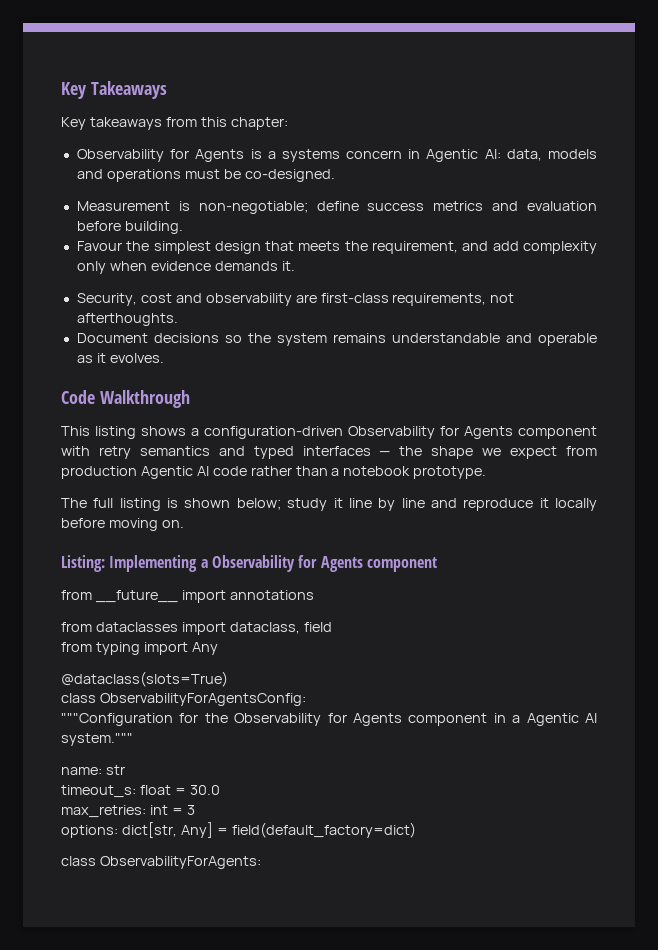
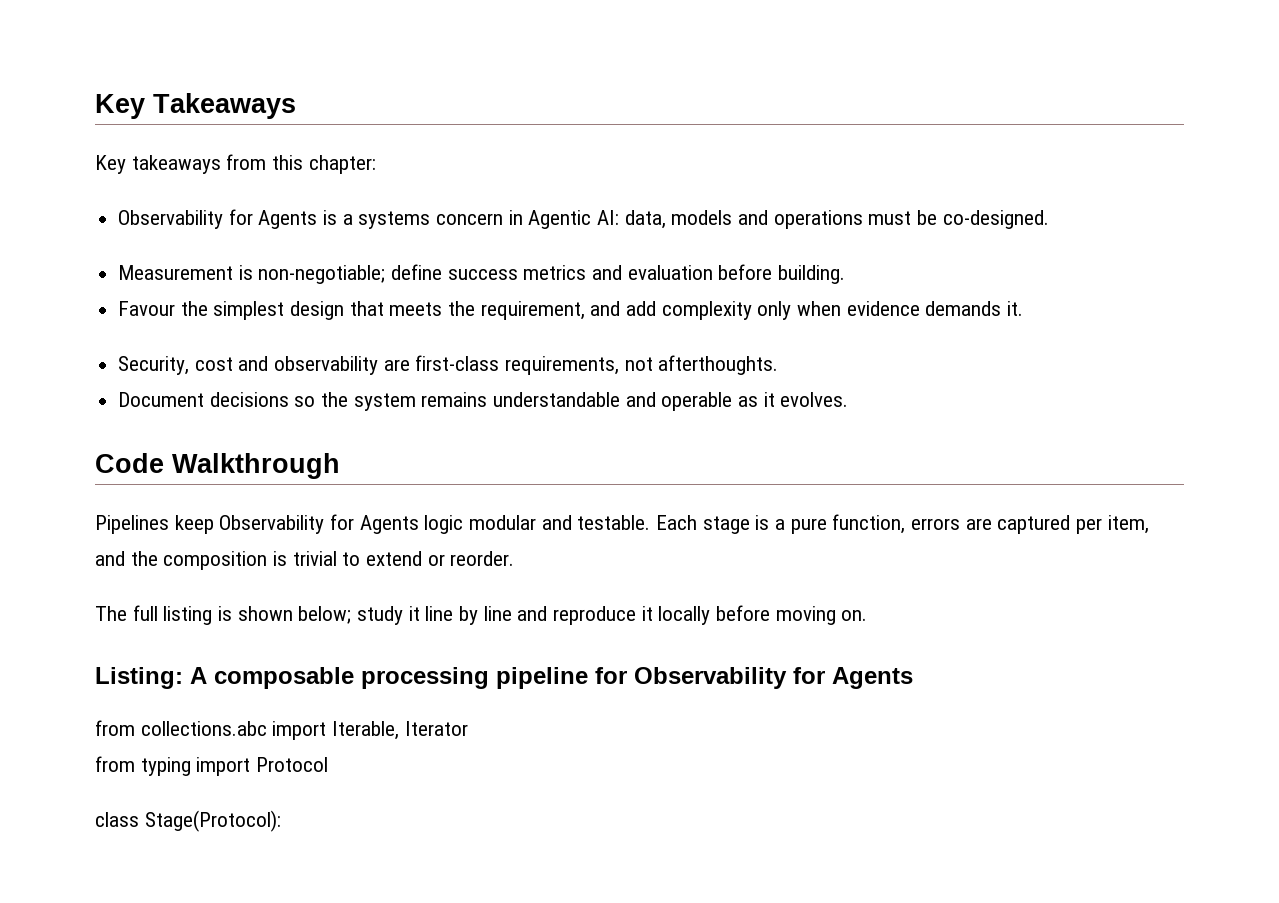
[61,426,597,439] [61,446,598,459] [61,466,487,479] This listing shows a configuration-driven Observability for Agents component with retry semantics and typed interfaces — the shape we expect from production Agentic AI code rather than a notebook prototype. -> [95,514,1149,534] [95,551,515,570] Pipelines keep Observability for Agents logic modular and testable. Each stage is a pure function, errors are captured per item, and the composition is trivial to extend or reorder.
[109,555,437,572] [61,590,314,603] [61,622,332,635] Implementing a Observability for Agents component // from __future__ import annotations // from dataclasses import dataclass, field -> [190,667,913,689] [95,720,468,740] A composable processing pipeline for Observability for Agents // from collections.abc import Iterable, Iterator
[191,642,218,655] [61,671,228,687] [61,693,306,706] [61,713,597,726] [61,733,133,746] [61,765,125,775] [61,785,220,798] [61,805,195,818] [61,822,416,838] [61,856,261,869] Any // @dataclass(slots=True) // class ObservabilityForAgentsConfig: // """Configuration for the Observability for Agents component in a Agentic AI system.""" // name: str // timeout_s: float = 30.0 // max_retries: int = 3 // options: dict[str, Any] = field(default_factory=dict) // class ObservabilityForAgents: -> [256,757,329,772] [95,810,281,832] Protocol // class Stage(Protocol):

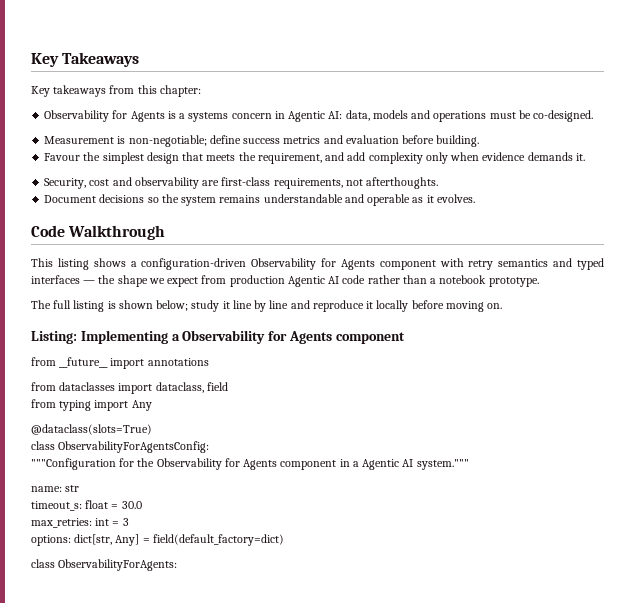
[95,514,1149,534] [95,551,515,570] Pipelines keep Observability for Agents logic modular and testable. Each stage is a pure function, errors are captured per item, and the composition is trivial to extend or reorder. -> [31,258,604,270] [31,275,539,287] This listing shows a configuration-driven Observability for Agents component with retry semantics and typed interfaces — the shape we expect from production Agentic AI code rather than a notebook prototype.
[190,667,913,689] [95,720,468,740] A composable processing pipeline for Observability for Agents // from collections.abc import Iterable, Iterator -> [80,330,405,344] [31,357,209,369] [31,382,228,394] Implementing a Observability for Agents component // from __future__ import annotations // from dataclasses import dataclass, field
[256,757,329,772] [95,810,281,832] Protocol // class Stage(Protocol): -> [131,400,152,411] [31,424,152,435] [31,441,210,453] [31,458,469,470] [31,485,80,492] [31,500,142,511] [31,518,129,528] [31,534,284,546] [31,559,178,571] Any // @dataclass(slots=True) // class ObservabilityForAgentsConfig: // """Configuration for the Observability for Agents component in a Agentic AI system.""" // name: str // timeout_s: float = 30.0 // max_retries: int = 3 // options: dict[str, Any] = field(default_factory=dict) // class ObservabilityForAgents:

